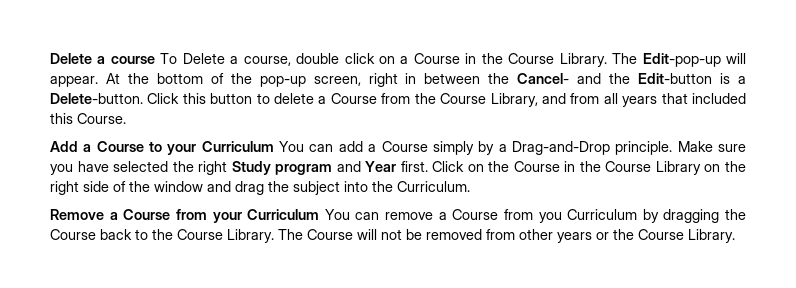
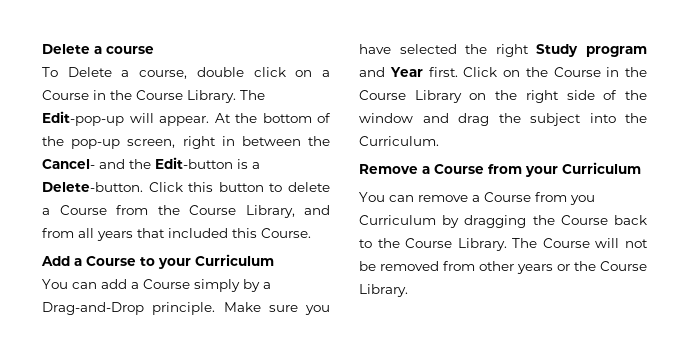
(155, 60) none -> (154, 50) //
(274, 146) none -> (274, 260) //
(320, 214) none -> (641, 168) //

